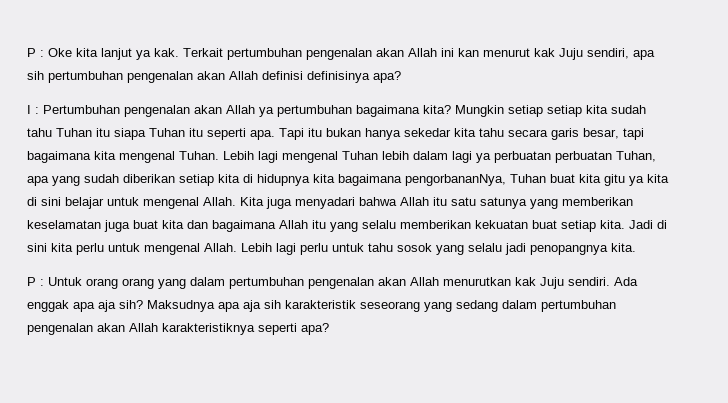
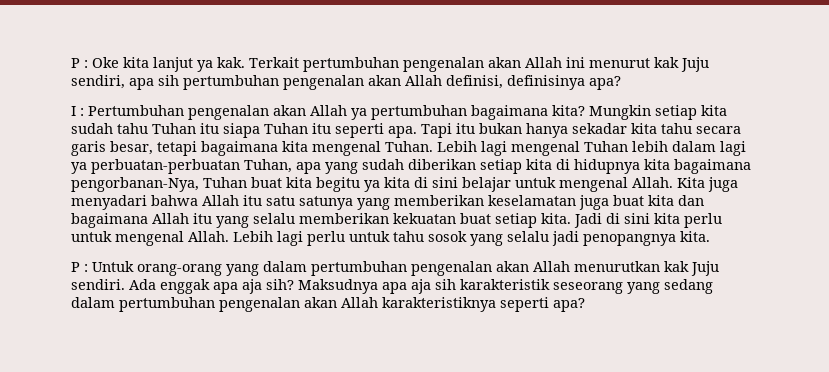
[458,48,479,57] kan -> (585, 62) none
[262,71,303,80] definisi -> [446,75,503,89] definisi,
[547,105,582,117] setiap -> (697, 112) none
[404,128,451,137] sekedar -> [572,123,627,134] sekadar
[623,128,644,140] tapi -> [157,141,197,156] tetapi
[494,151,612,163] perbuatan perbuatan -> [91,159,240,174] perbuatan-perbuatan
[405,174,506,186] pengorbananNya, -> [71,177,199,192] pengorbanan-Nya,
[604,174,625,186] gitu -> [316,177,360,192] begitu
[86,278,154,289] orang orang -> [137,264,222,276] orang-orang

